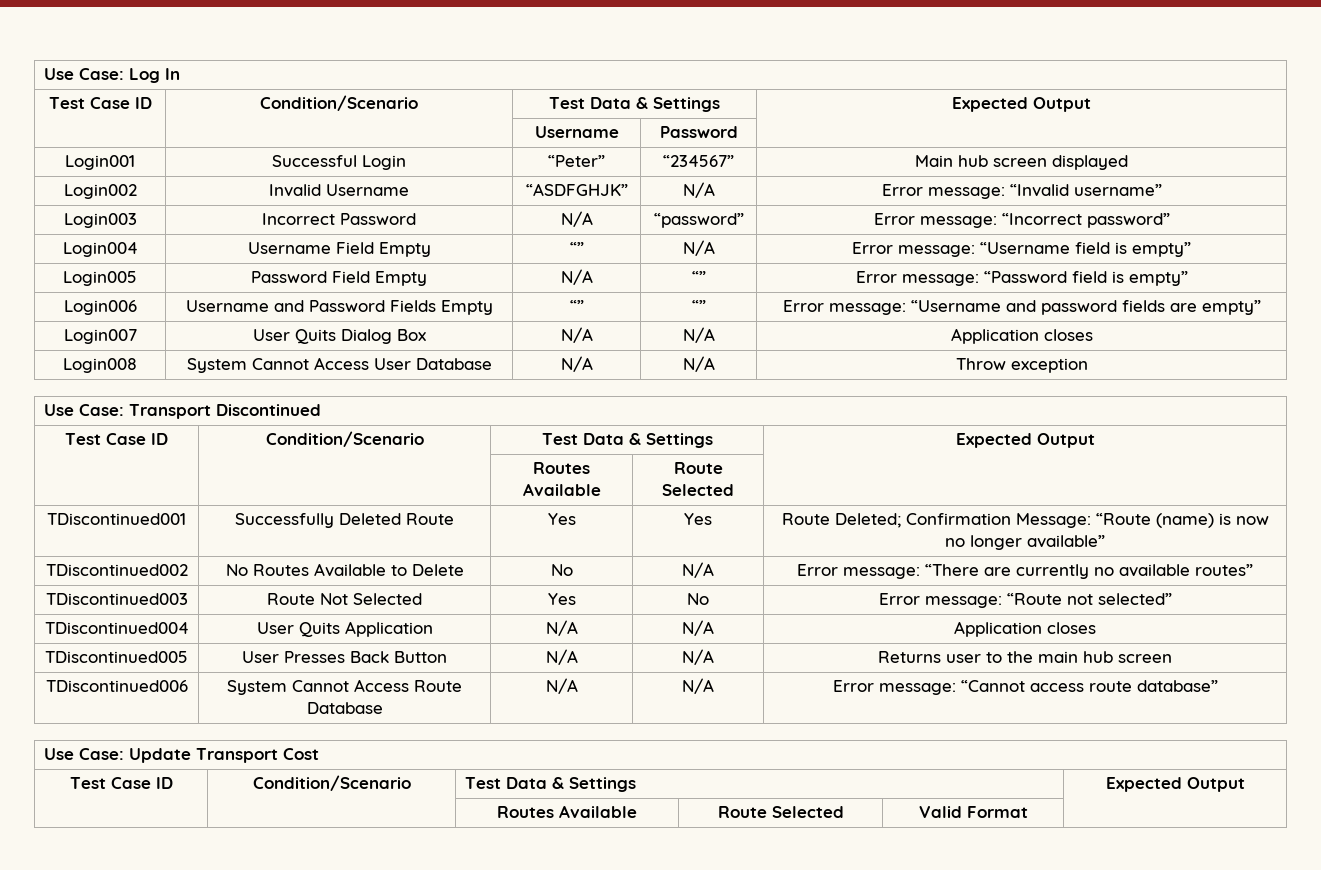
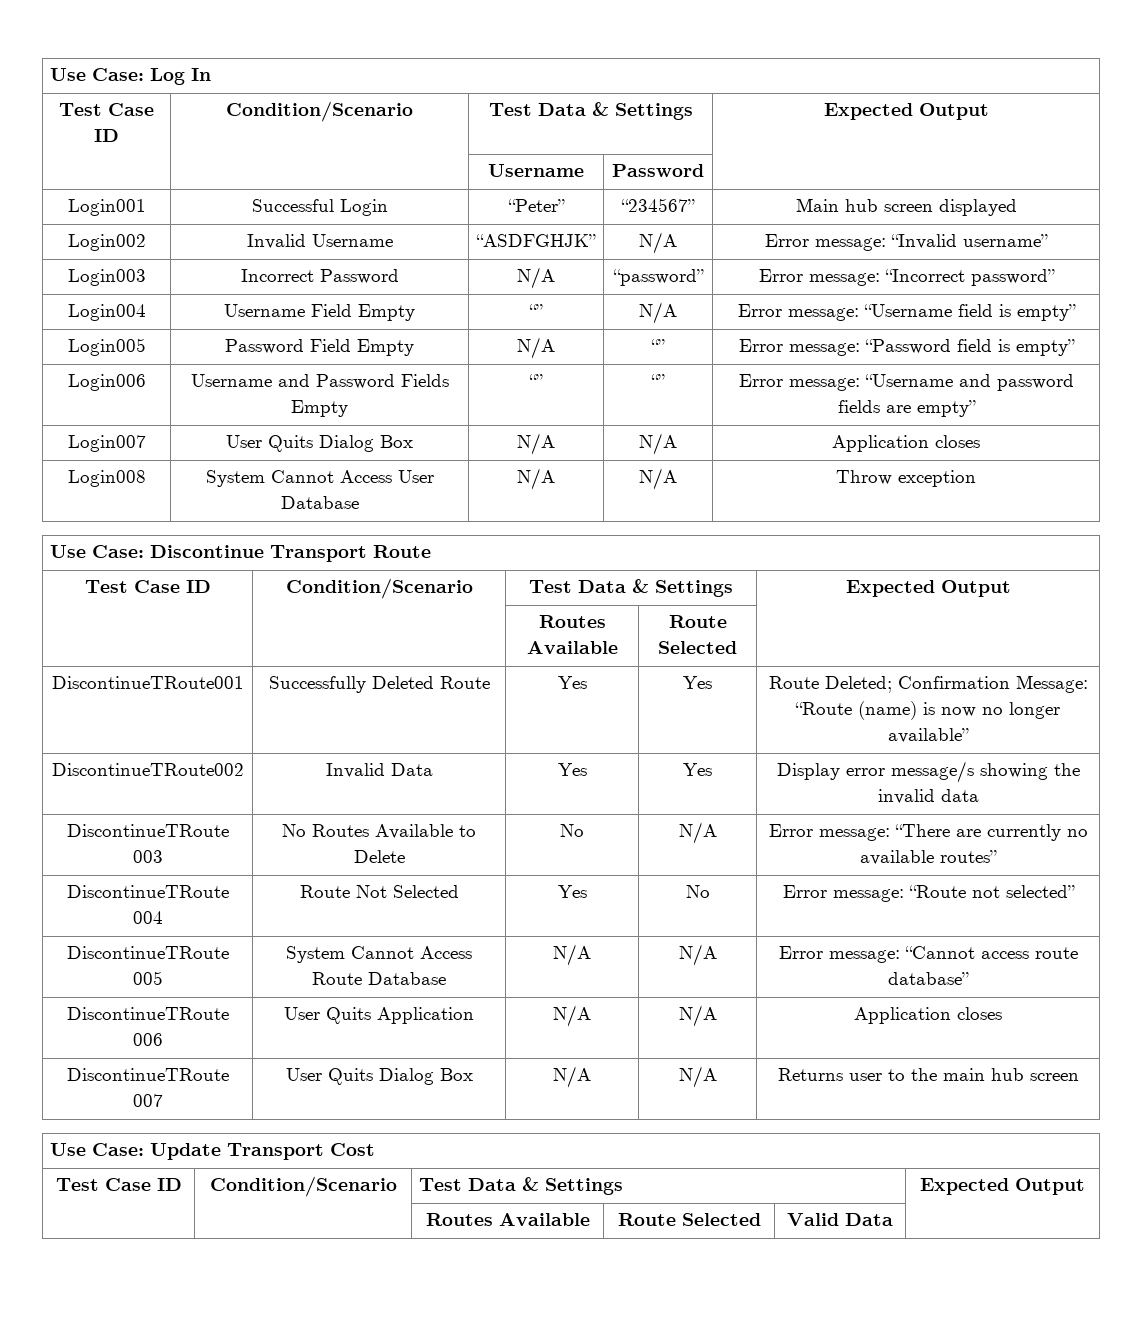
[128,404,321,419] Transport Discontinued -> [149,545,431,562] Discontinue Transport Route
[47,513,186,525] TDiscontinued001 -> [51,676,244,689] DiscontinueTRoute001
[45,564,188,576] TDiscontinued002 -> [51,763,244,776] [325,763,433,778] [557,763,587,776] [683,763,712,776] [776,761,1080,783] [877,789,979,804] [66,824,229,837] [132,850,163,863] DiscontinueTRoute002 | Invalid Data | Yes | Yes | Display error message/s showing the invalid data // DiscontinueTRoute 003
[45,593,188,605] TDiscontinued003 -> [66,885,229,898] [132,911,163,924] DiscontinueTRoute 004
[44,622,189,634] [256,621,433,637] [545,620,578,636] [682,620,714,636] [954,621,1096,637] [45,651,188,663] [242,651,447,663] [545,649,578,665] [682,649,714,665] [878,651,1172,663] [45,680,188,692] TDiscontinued004 | User Quits Application | N/A | N/A | Application closes // TDiscontinued005 | User Presses Back Button | N/A | N/A | Returns user to the main hub screen // TDiscontinued006 -> [66,946,229,959] [132,971,163,985] DiscontinueTRoute 005
(1218, 686) none -> [66,1007,229,1020] [132,1033,163,1046] [284,1007,474,1024] [553,1005,591,1027] [678,1005,717,1027] [854,1007,1002,1024] [66,1068,229,1081] [132,1094,163,1107] [285,1068,473,1085] [553,1066,591,1088] [678,1066,717,1088] [777,1068,1079,1081] // DiscontinueTRoute 006 | User Quits Application | N/A | N/A | Application closes // DiscontinueTRoute 007 | User Quits Dialog Box | N/A | N/A | Returns user to the main hub screen
[966,806,1028,818] Format -> [845,1213,893,1226] Data

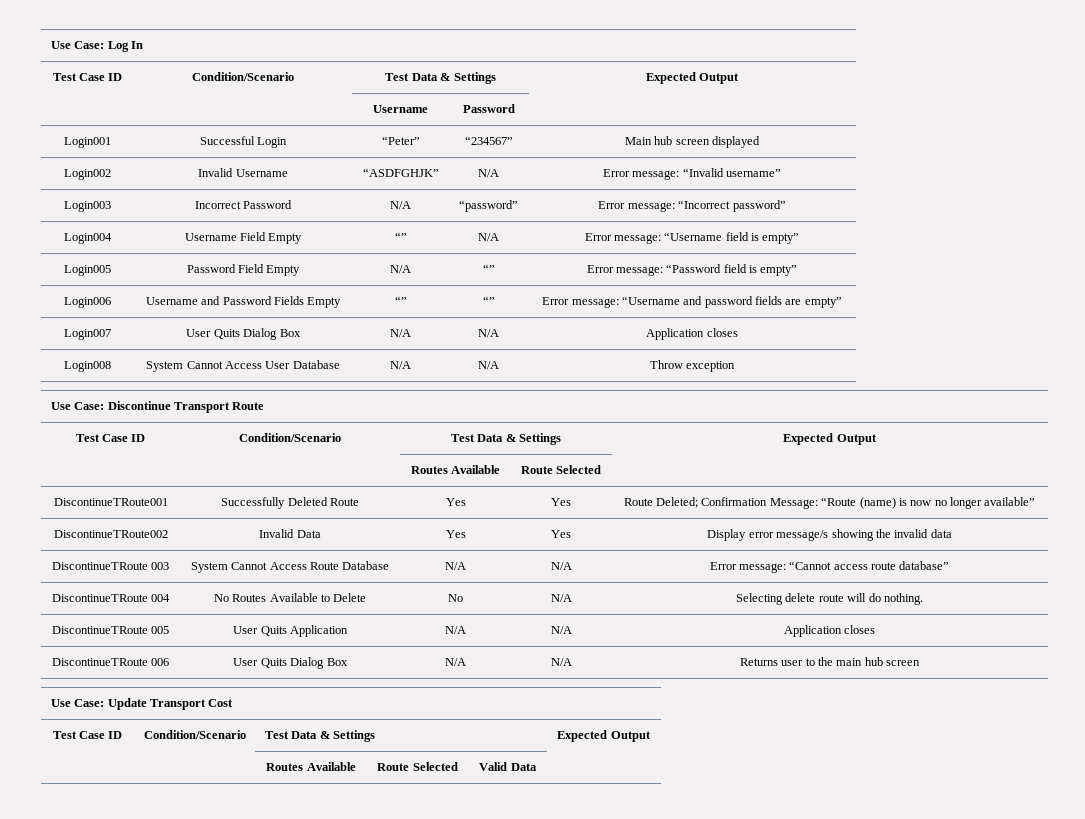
[282,824,476,839] [353,850,405,863] [560,824,584,837] [678,822,717,844] [768,824,1088,841] [860,850,997,865] [66,885,229,898] [132,911,163,924] [299,885,459,898] [557,885,587,898] [685,885,710,898] [782,885,1075,902] [66,946,229,959] [132,971,163,985] | No Routes Available to Delete | No | N/A | Error message: “There are currently no available routes” // DiscontinueTRoute 004 | Route Not Selected | Yes | No | Error message: “Route not selected” // DiscontinueTRoute 005 -> (170, 566) none
[132,1033,163,1046] 006 -> [151,594,171,602] [213,593,367,602] [448,594,464,602] [550,594,572,602] [736,593,923,605] [51,626,170,634] 004 | No Routes Available to Delete | No | N/A | Selecting delete route will do nothing. // DiscontinueTRoute 005
[132,1094,163,1107] 007 -> [151,658,170,666] 006

